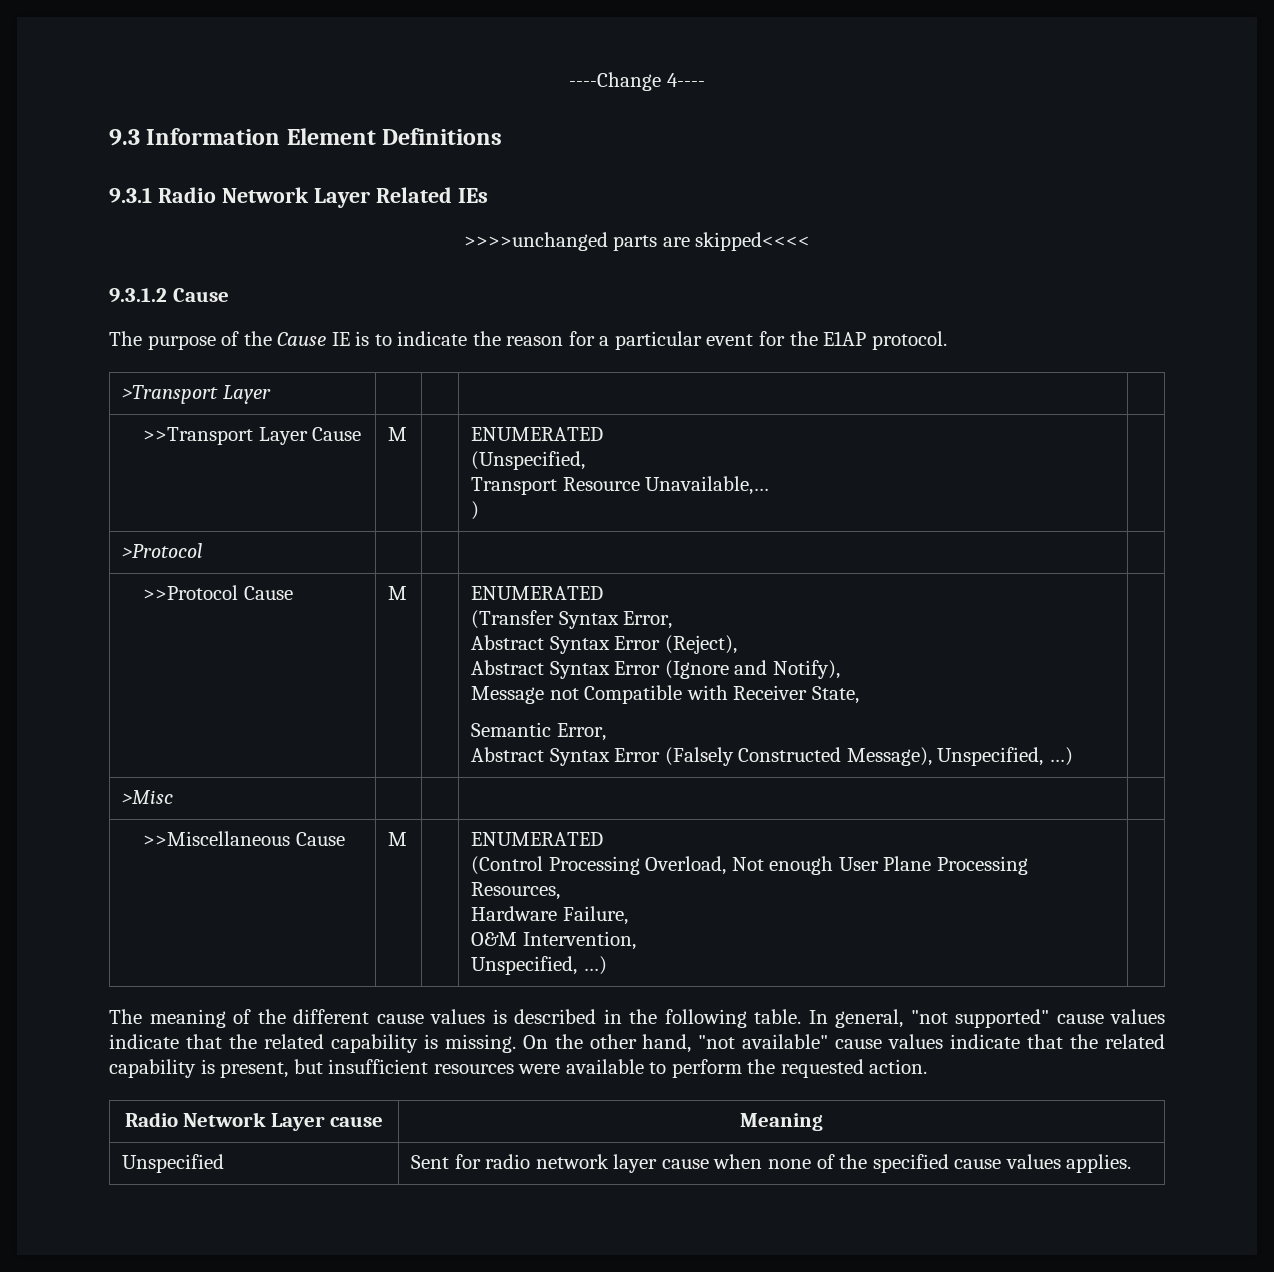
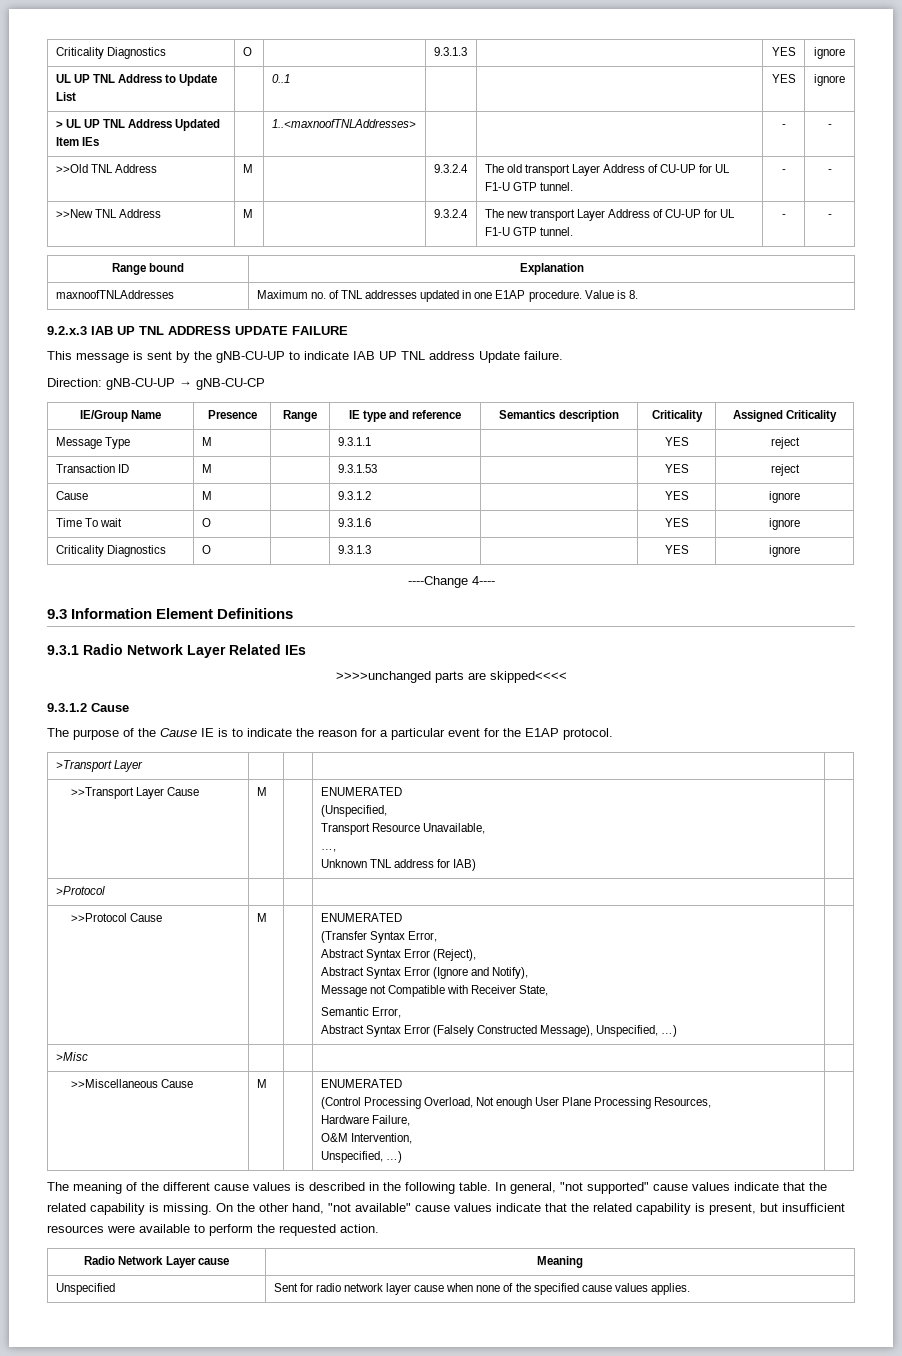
(569, 81) none -> [55,47,166,59] [242,47,252,56] [433,47,467,56] [771,47,796,56] [814,47,845,59] [55,74,218,86] [55,92,76,101] [271,74,290,83] [771,74,796,83] [814,74,845,86] [55,119,221,131] [55,137,99,146] [271,119,416,128] [781,124,786,128] [827,124,832,128] [55,164,157,173] [242,164,253,173] [433,164,468,173] [484,164,731,176] [484,182,573,191] [781,169,786,173] [827,169,832,173] [55,209,161,218] [242,209,253,218] [433,209,468,218] [484,209,736,221] [484,227,573,236] [781,214,786,218] [827,214,832,218] [111,263,185,275] [519,263,584,275] [55,290,174,299] [256,290,638,302] [47,326,348,335] [47,351,563,363] [47,378,265,390] [79,410,162,422] [207,410,257,419] [283,410,317,422] [348,410,462,422] [499,410,619,422] [651,410,703,422] [732,410,838,422] [55,437,130,449] [201,437,212,446] [337,437,371,446] [664,437,689,446] [770,437,800,449] [55,464,129,473] [201,464,212,473] [337,464,377,473] [664,464,689,473] [770,464,800,476] [55,491,88,500] [201,491,212,500] [337,491,371,500] [664,491,689,500] [769,491,800,503] [55,518,122,527] [201,518,211,527] [337,518,371,527] [664,518,689,527] [769,518,800,530] [55,545,166,557] [201,545,211,554] [337,545,371,554] [664,545,689,554] [769,545,800,557] Criticality Diagnostics | O | | 9.3.1.3 | | YES | ignore // UL UP TNL Address to Update List | | 0..1 | | | YES | ignore // > UL UP TNL Address Updated Item IEs | | 1..<maxnoofTNLAddresses> | | | - | - // >>Old TNL Address | M | | 9.3.2.4 | The old transport Layer Address of CU-UP for UL F1-U GTP tunnel. | - | - // >>New TNL Address | M | | 9.3.2.4 | The new transport Layer Address of CU-UP for UL F1-U GTP tunnel. | - | - // Range bound | Explanation // maxnoofTNLAddresses | Maximum no. of TNL addresses updated in one E1AP procedure. Value is 8. // 9.2.x.3 IAB UP TNL ADDRESS UPDATE FAILURE // This message is sent by the gNB-CU-UP to indicate IAB UP TNL address Update failure. // Direction: gNB-CU-UP → gNB-CU-CP // IE/Group Name | Presence | Range | IE type and reference | Semantics description | Criticality | Assigned Criticality // Message Type | M | | 9.3.1.1 | | YES | reject // Transaction ID | M | | 9.3.1.53 | | YES | reject // Cause | M | | 9.3.1.2 | | YES | ignore // Time To wait | O | | 9.3.1.6 | | YES | ignore // Criticality Diagnostics | O | | 9.3.1.3 | | YES | ignore //
[645,476,770,495] [471,501,480,520] Unavailable,… // ) -> [422,823,485,834] [320,849,336,852] [320,859,477,871] Unavailable, // …, // Unknown TNL address for IAB)

